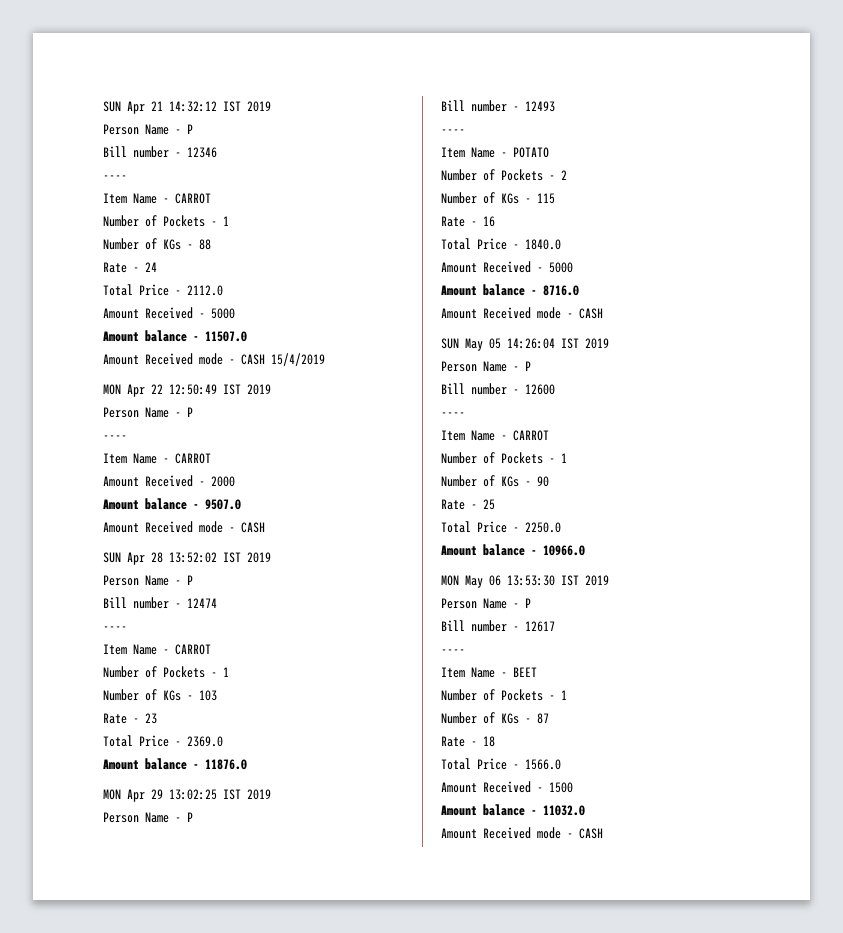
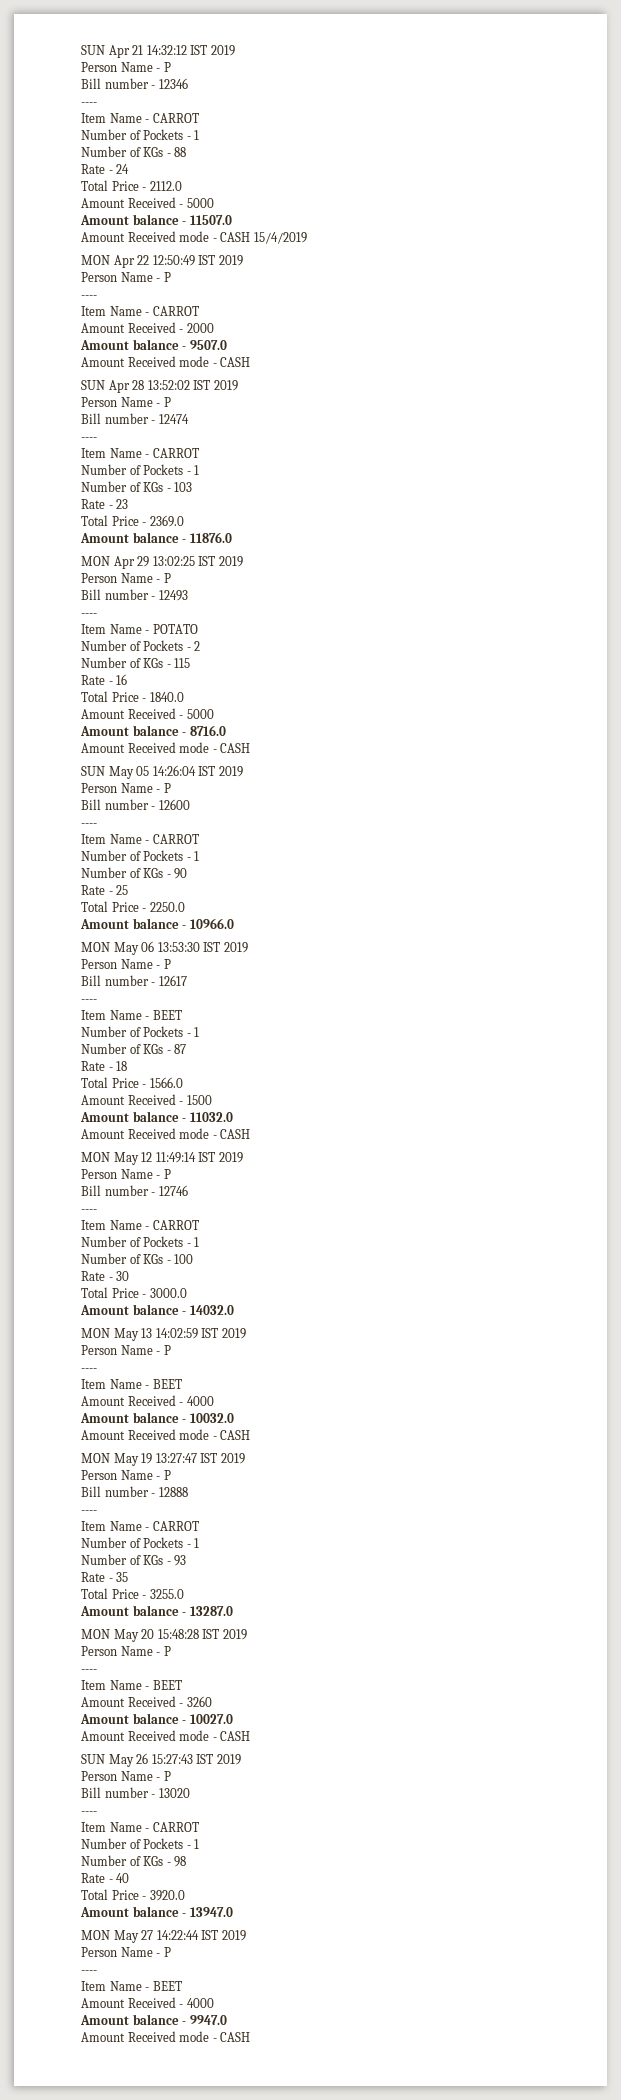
(603, 833) none -> [81,1152,243,1165] [81,1169,171,1179] [81,1185,188,1196] [81,1209,97,1213] [81,1220,199,1230] [81,1236,200,1247] [81,1253,194,1264] [81,1271,130,1281] [81,1287,187,1298] [80,1304,234,1315] [81,1328,246,1341] [81,1345,171,1355] [81,1368,97,1372] [81,1379,182,1389] [81,1395,214,1406] [80,1412,234,1423] [81,1429,251,1440] [81,1453,245,1466] [81,1470,171,1480] [81,1486,188,1497] [81,1510,97,1514] [81,1521,199,1531] [81,1537,200,1548] [81,1554,187,1566] [81,1572,129,1582] [81,1588,184,1599] [80,1605,233,1616] [81,1629,247,1642] [81,1646,171,1656] [81,1669,97,1673] [81,1680,182,1690] [81,1696,212,1707] [80,1713,233,1724] [81,1730,251,1741] [81,1753,241,1767] [81,1771,171,1781] [81,1787,190,1798] [81,1811,97,1815] [81,1822,199,1832] [81,1838,200,1849] [81,1855,187,1867] [81,1873,130,1883] [81,1889,185,1901] [80,1906,233,1917] [81,1930,246,1943] [81,1947,171,1957] [81,1970,97,1974] [81,1981,182,1991] [81,1997,214,2008] [80,2014,227,2025] [81,2031,251,2042] // MON May 12 11:49:14 IST 2019 // Person Name - P // Bill number - 12746 // ---- // Item Name - CARROT // Number of Pockets - 1 // Number of KGs - 100 // Rate - 30 // Total Price - 3000.0 // Amount balance - 14032.0 // MON May 13 14:02:59 IST 2019 // Person Name - P // ---- // Item Name - BEET // Amount Received - 4000 // Amount balance - 10032.0 // Amount Received mode - CASH // MON May 19 13:27:47 IST 2019 // Person Name - P // Bill number - 12888 // ---- // Item Name - CARROT // Number of Pockets - 1 // Number of KGs - 93 // Rate - 35 // Total Price - 3255.0 // Amount balance - 13287.0 // MON May 20 15:48:28 IST 2019 // Person Name - P // ---- // Item Name - BEET // Amount Received - 3260 // Amount balance - 10027.0 // Amount Received mode - CASH // SUN May 26 15:27:43 IST 2019 // Person Name - P // Bill number - 13020 // ---- // Item Name - CARROT // Number of Pockets - 1 // Number of KGs - 98 // Rate - 40 // Total Price - 3920.0 // Amount balance - 13947.0 // MON May 27 14:22:44 IST 2019 // Person Name - P // ---- // Item Name - BEET // Amount Received - 4000 // Amount balance - 9947.0 // Amount Received mode - CASH

